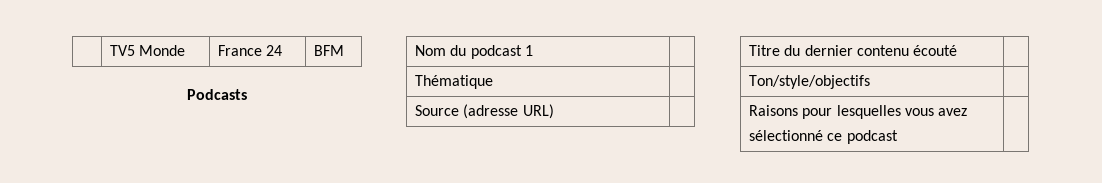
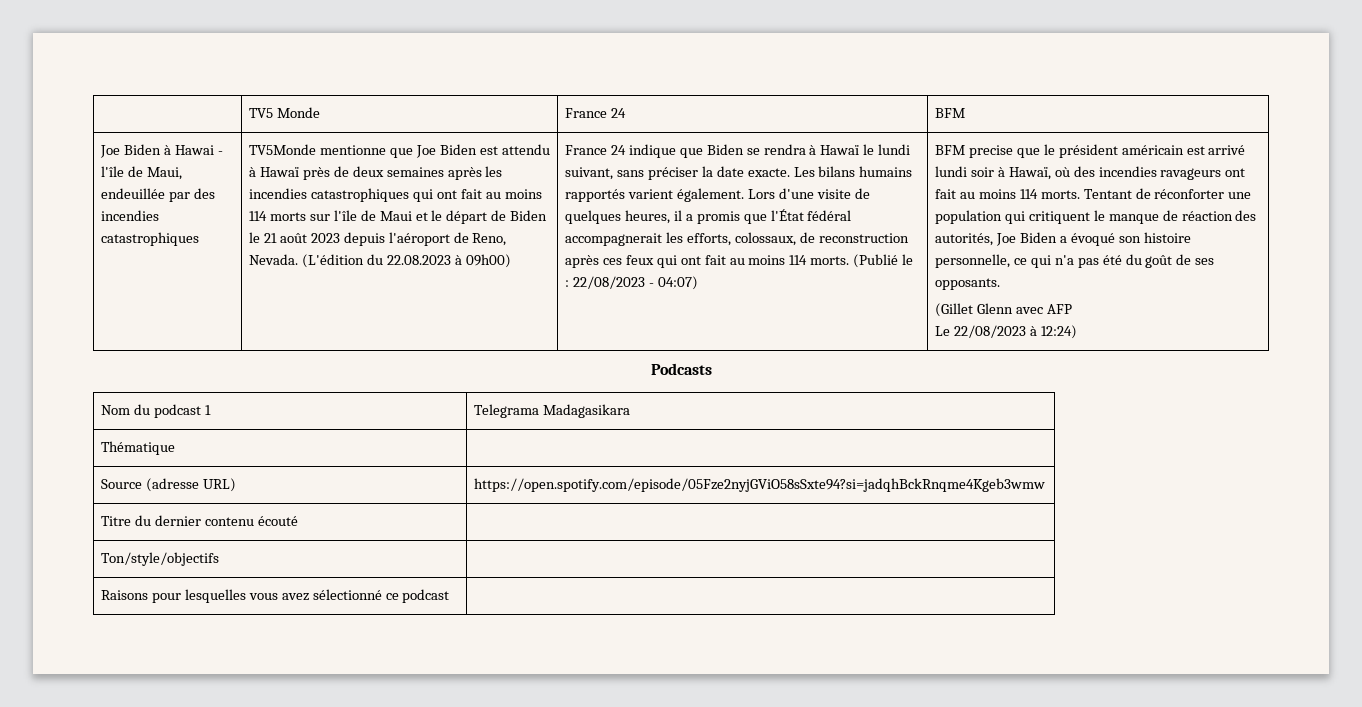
(344, 50) none -> [100,144,223,158] [101,166,182,180] [101,188,215,202] [101,210,160,221] [101,232,200,246] [249,144,550,158] [249,166,503,180] [249,188,542,202] [249,210,548,224] [249,232,507,246] [249,254,511,268] [565,144,911,158] [565,166,913,180] [565,188,870,202] [565,209,852,224] [565,232,909,246] [565,254,914,268] [565,276,698,290] [935,144,1246,158] [935,166,1246,180] [935,188,1252,199] [935,210,1257,224] [935,232,1191,246] [935,254,1215,268] [935,278,1001,290] [935,303,1072,317] [935,325,1077,339] // Joe Biden à Hawai - l'île de Maui, endeuillée par des incendies catastrophiques | TV5Monde mentionne que Joe Biden est attendu à Hawaï près de deux semaines après les incendies catastrophiques qui ont fait au moins 114 morts sur l'île de Maui et le départ de Biden le 21 août 2023 depuis l'aéroport de Reno, Nevada. (L'édition du 22.08.2023 à 09h00) | France 24 indique que Biden se rendra à Hawaï le lundi suivant, sans préciser la date exacte. Les bilans humains rapportés varient également. Lors d'une visite de quelques heures, il a promis que l'État fédéral accompagnerait les efforts, colossaux, de reconstruction après ces feux qui ont fait au moins 114 morts. (Publié le : 22/08/2023 - 04:07) | BFM precise que le président américain est arrivé lundi soir à Hawaï, où des incendies ravageurs ont fait au moins 114 morts. Tentant de réconforter une population qui critiquent le manque de réaction des autorités, Joe Biden a évoqué son histoire personnelle, ce qui n'a pas été du goût de ses opposants. // (Gillet Glenn avec AFP // Le 22/08/2023 à 12:24)
(533, 50) none -> [474,404,630,418] Telegrama Madagasikara
(554, 111) none -> [474,478,1046,492] https://open.spotify.com/episode/05Fze2nyjGViO58sSxte94?si=jadqhBckRnqme4Kgeb3wmw

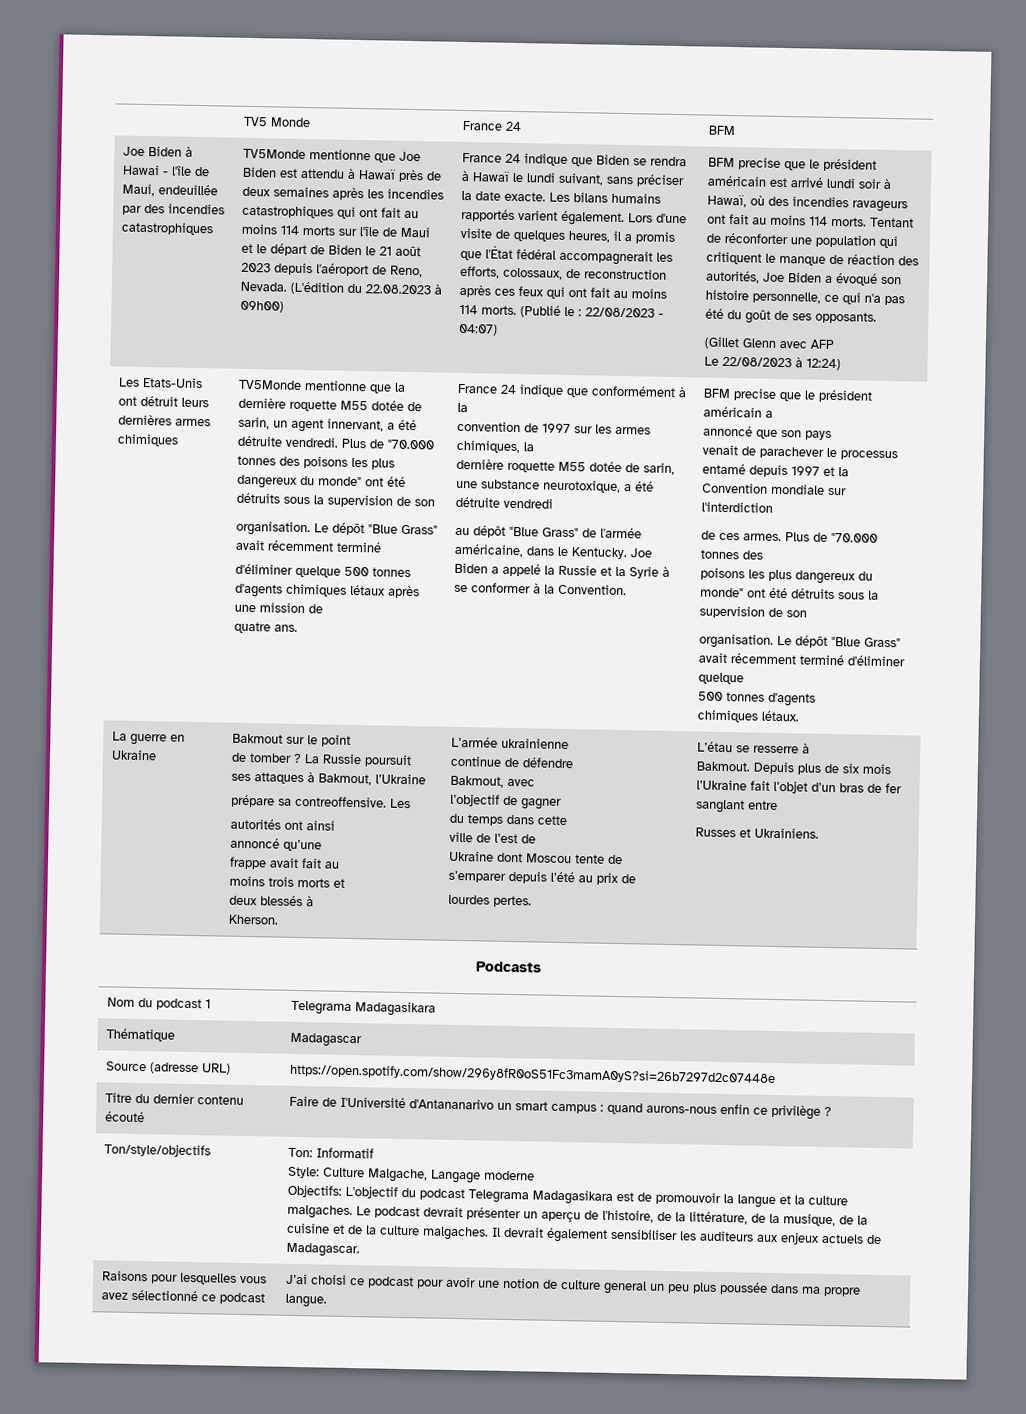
(1077, 332) none -> [118,376,204,389] [118,395,210,408] [118,414,212,427] [117,433,180,447] [238,379,407,394] [238,397,423,412] [238,416,418,433] [237,435,436,450] [237,455,396,470] [237,474,407,489] [236,492,436,508] [236,520,439,537] [235,539,383,553] [235,563,412,578] [235,583,421,599] [234,602,324,614] [234,621,299,634] [457,383,688,398] [457,402,469,413] [457,420,652,435] [456,439,535,454] [456,458,676,476] [456,479,655,493] [455,496,554,509] [455,525,643,539] [454,543,654,560] [454,562,671,579] [454,582,628,596] [703,388,874,403] [703,406,774,418] [703,425,833,440] [702,444,899,461] [702,463,850,478] [702,482,848,496] [701,501,774,513] [701,530,879,543] [700,549,764,560] [700,567,874,585] [700,587,880,600] [699,605,808,619] [699,633,902,649] [698,652,907,667] [698,672,745,685] [698,691,817,707] [697,709,800,723] [112,731,186,746] [111,749,158,761] [232,733,352,747] [231,752,413,768] [231,772,427,786] [231,794,412,809] [230,818,336,831] [230,837,323,852] [229,856,341,870] [229,875,346,888] [229,895,315,907] [228,914,280,925] [451,736,570,750] [450,755,575,769] [450,775,536,788] [450,793,563,810] [449,813,568,826] [449,831,537,844] [449,850,624,865] [448,870,637,886] [448,894,533,908] [697,741,811,754] [696,761,892,775] [696,779,903,794] [696,799,779,814] [695,827,820,839] // Les Etats-Unis ont détruit leurs dernières armes chimiques | TV5Monde mentionne que la dernière roquette M55 dotée de sarin, un agent innervant, a été détruite vendredi. Plus de "70.000 tonnes des poisons les plus dangereux du monde" ont été détruits sous la supervision de son // organisation. Le dépôt "Blue Grass" avait récemment terminé // d'éliminer quelque 500 tonnes d'agents chimiques létaux après une mission de // quatre ans. | France 24 indique que conformément à la // convention de 1997 sur les armes chimiques, la // dernière roquette M55 dotée de sarin, une substance neurotoxique, a été détruite vendredi // au dépôt "Blue Grass" de l'armée américaine, dans le Kentucky. Joe Biden a appelé la Russie et la Syrie à se conformer à la Convention. | BFM precise que le président américain a // annoncé que son pays // venait de parachever le processus entamé depuis 1997 et la Convention mondiale sur l'interdiction // de ces armes. Plus de "70.000 tonnes des // poisons les plus dangereux du monde" ont été détruits sous la supervision de son // organisation. Le dépôt "Blue Grass" avait récemment terminé d'éliminer quelque // 500 tonnes d'agents // chimiques létaux. // La guerre en Ukraine | Bakmout sur le point // de tomber ? La Russie poursuit ses attaques à Bakmout, l’Ukraine // prépare sa contreoffensive. Les // autorités ont ainsi // annoncé qu’une // frappe avait fait au // moins trois morts et // deux blessés à // Kherson. | L’armée ukrainienne // continue de défendre // Bakmout, avec // l’objectif de gagner // du temps dans cette // ville de l’est de // Ukraine dont Moscou tente de s’emparer depuis l’été au prix de // lourdes pertes. | L’étau se resserre à // Bakmout. Depuis plus de six mois l’Ukraine fait l’objet d’un bras de fer sanglant entre // Russes et Ukrainiens.
(176, 448) none -> [290,1032,363,1048] Madagascar
[474,478,1046,492] https://open.spotify.com/episode/05Fze2nyjGViO58sSxte94?si=jadqhBckRnqme4Kgeb3wmw -> [290,1063,777,1086] https://open.spotify.com/show/296y8fR0oS51Fc3mamA0yS?si=26b7297d2c07448e
[101,552,220,566] // Ton/style/objectifs | -> [289,1095,833,1120] [104,1143,212,1158] [288,1147,375,1159] [288,1166,536,1184] [287,1184,849,1209] [287,1204,869,1227] [287,1222,883,1245] [286,1242,361,1258] Faire de I'Université d'Antananarivo un smart campus : quand aurons-nous enfin ce privilège ? // Ton/style/objectifs | Ton: Informatif // Style: Culture Malgache, Langage moderne // Objectifs: L'objectif du podcast Telegrama Madagasikara est de promouvoir la langue et la culture malgaches. Le podcast devrait présenter un aperçu de l'histoire, de la littérature, de la musique, de la cuisine et de la culture malgaches. Il devrait également sensibiliser les auditeurs aux enjeux actuels de Madagascar.
(450, 596) none -> [286,1273,862,1297] [285,1293,328,1308] J’ai choisi ce podcast pour avoir une notion de culture general un peu plus poussée dans ma propre langue.

